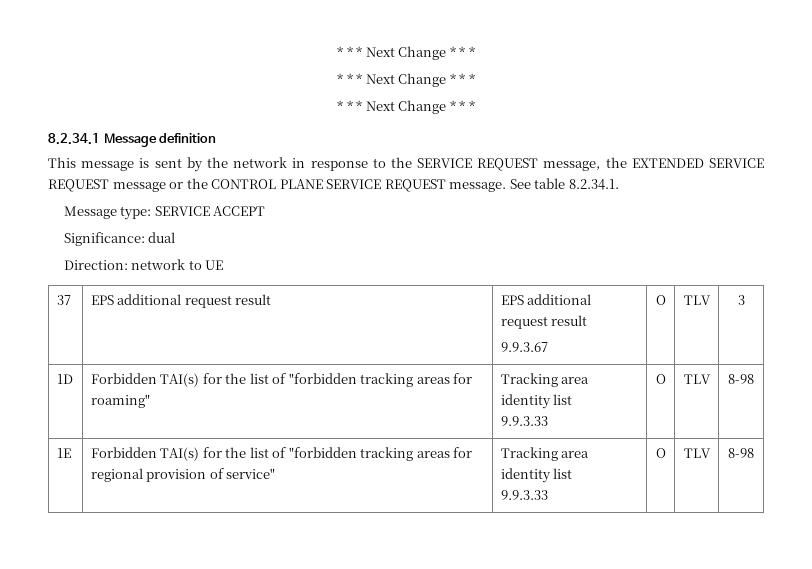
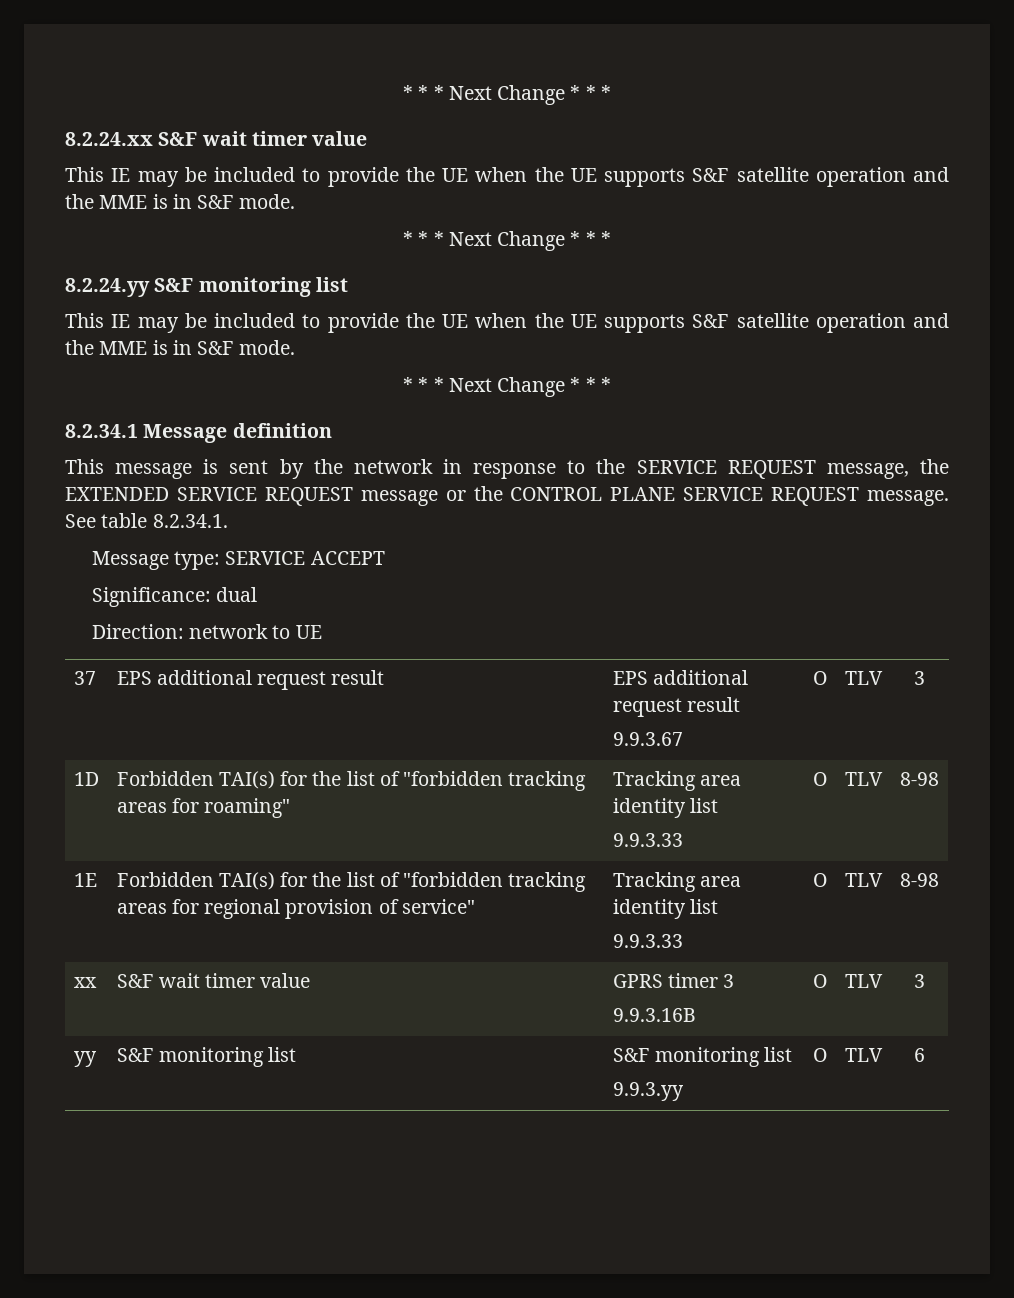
[337,46,475,60] [337,73,475,87] * * * Next Change * * * // * * * Next Change * * * -> [403,85,611,105] [65,131,368,146] [65,167,949,187] [65,194,296,209] [403,231,611,251] [65,277,348,297] [65,313,949,333] [65,340,296,355] * * * Next Change * * * // 8.2.24.xx S&F wait timer value // This IE may be included to provide the UE when the UE supports S&F satellite operation and the MME is in S&F mode. // * * * Next Change * * * // 8.2.24.yy S&F monitoring list // This IE may be included to provide the UE when the UE supports S&F satellite operation and the MME is in S&F mode.
(754, 453) none -> [73,977,97,988] [116,973,311,988] [612,973,735,988] [612,1008,696,1022] [812,974,827,988] [844,974,883,988] [914,974,925,988] [73,1051,97,1067] [116,1047,297,1067] [612,1047,793,1067] [612,1082,684,1101] [812,1048,827,1062] [844,1048,883,1062] [914,1048,925,1062] // xx | S&F wait timer value | GPRS timer 3 // 9.9.3.16B | O | TLV | 3 // yy | S&F monitoring list | S&F monitoring list // 9.9.3.yy | O | TLV | 6

